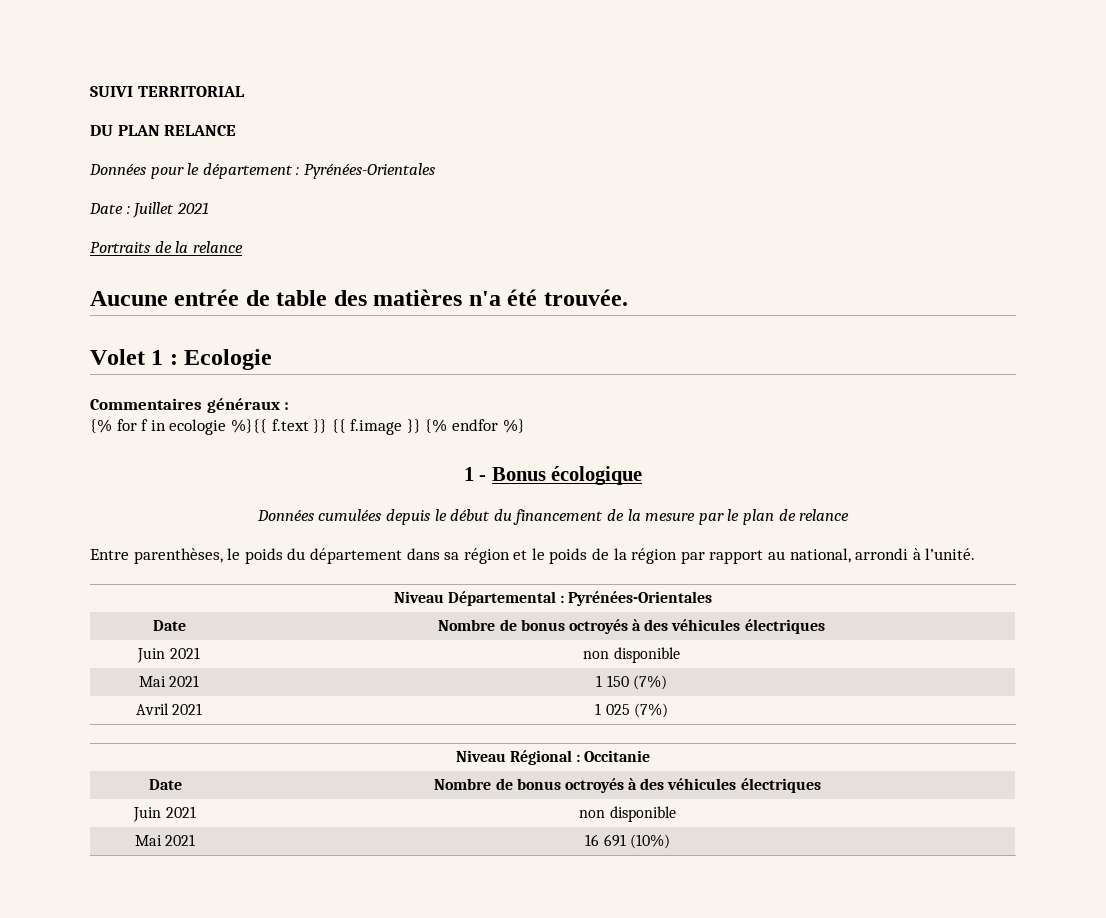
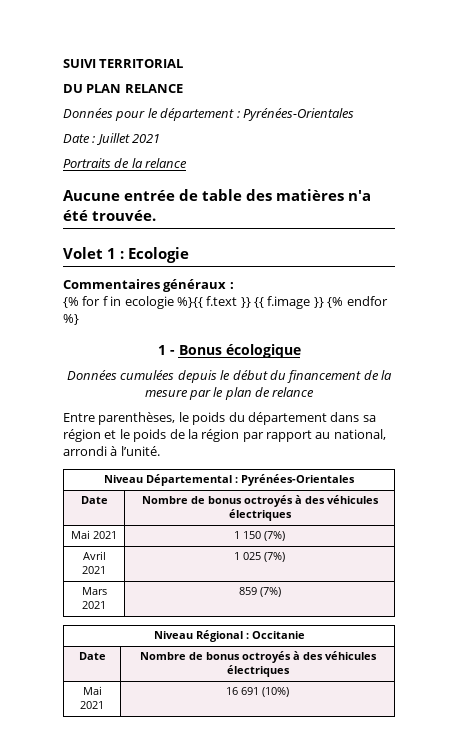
[137,647,200,663] [583,647,680,663] // Juin 2021 | non disponible -> (292, 515) none
(668, 710) none -> [81,587,107,595] [82,601,106,609] [238,587,281,597] // Mars 2021 | 859 (7%)
[133,806,196,822] [579,806,676,822] // Juin 2021 | non disponible -> (290, 671) none

